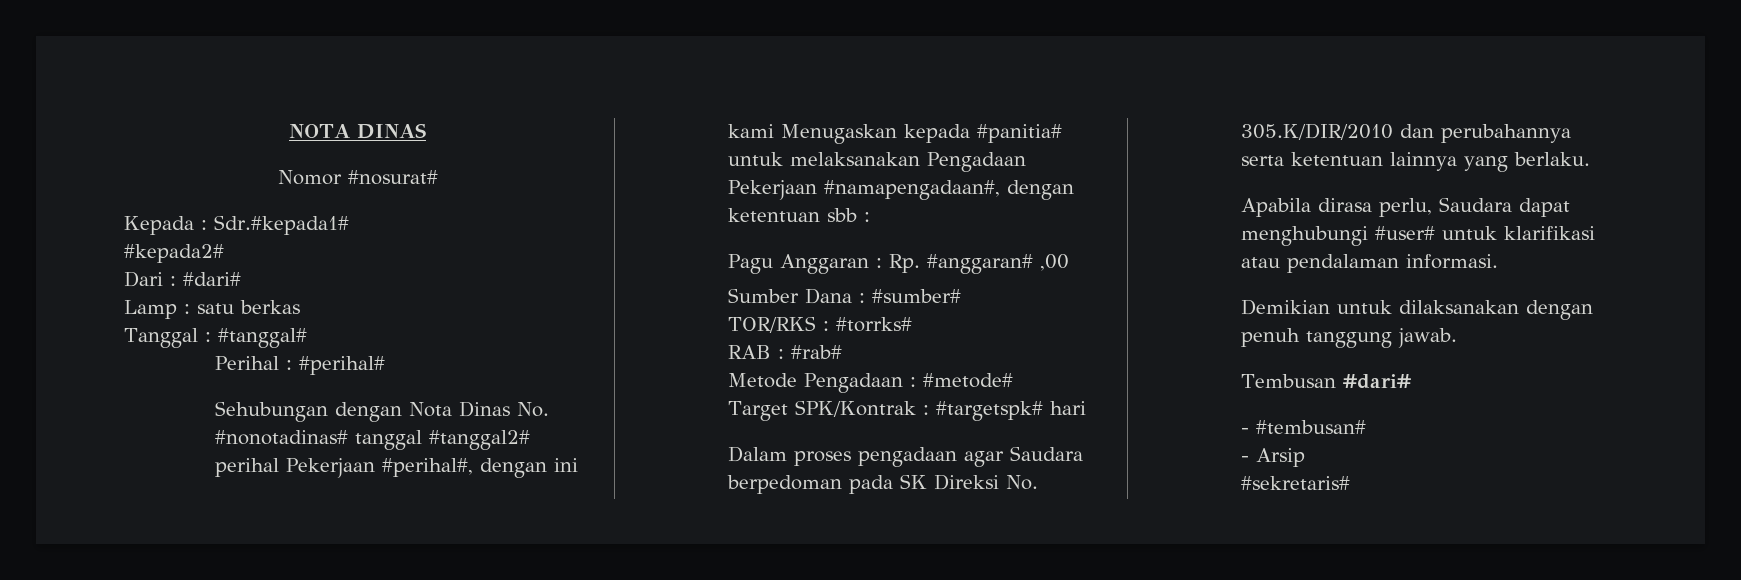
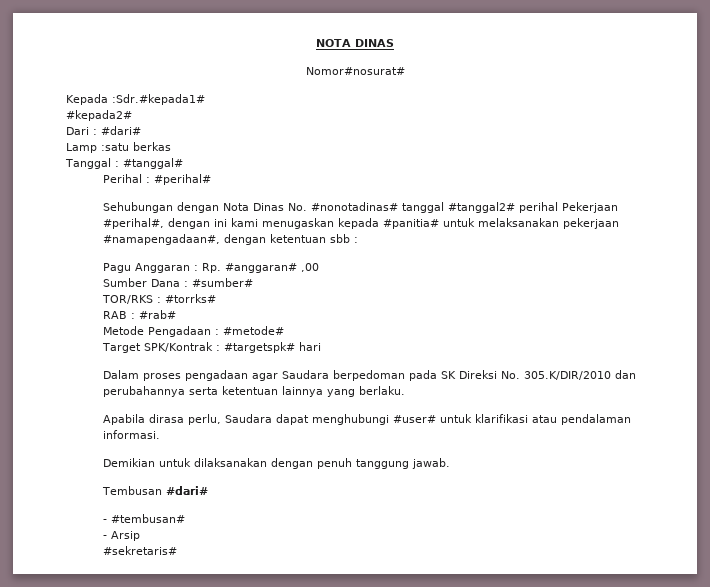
[277,170,438,185] Nomor #nosurat# -> [305,67,405,75] Nomor#nosurat#
[201,215,349,235] : Sdr.#kepada1# -> [112,94,205,105] :Sdr.#kepada1#
[184,303,234,314] : satu -> [101,143,129,151] :satu
[781,124,898,144] Menugaskan -> [261,218,334,229] menugaskan
[927,152,1027,172] [728,180,818,200] Pengadaan Pekerjaan -> [562,218,619,229] pekerjaan

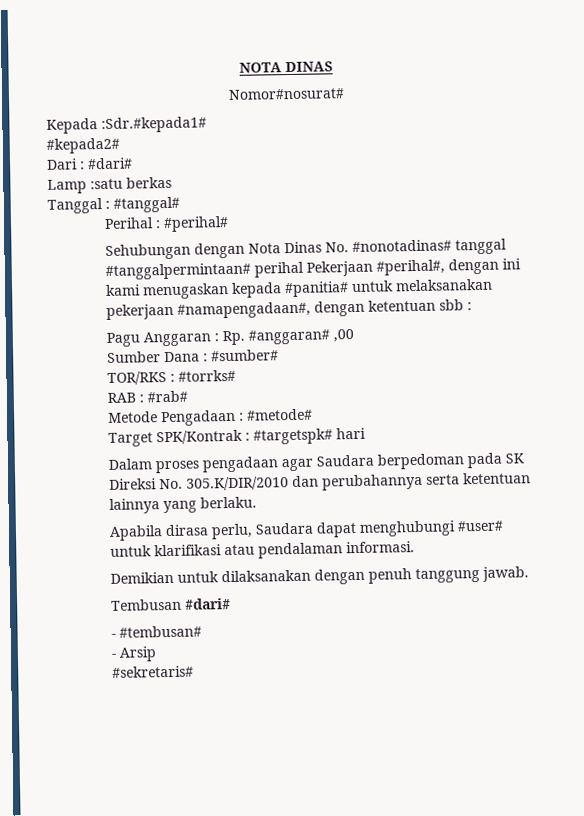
[447,202,515,213] #tanggal2# -> [104,262,251,280] #tanggalpermintaan#

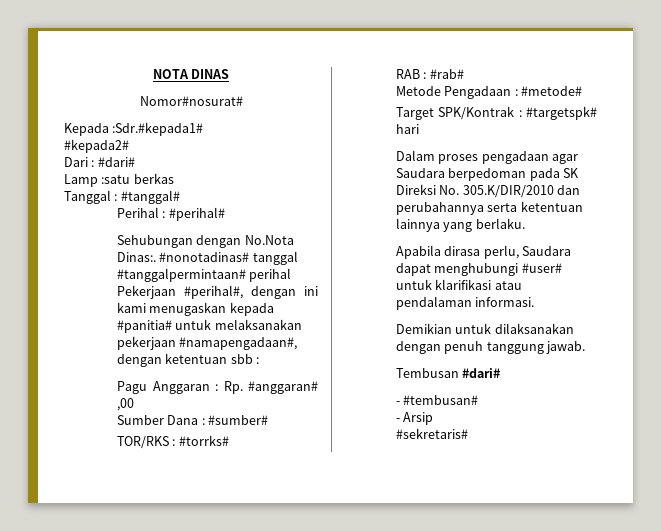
[247,241,349,254] Nota Dinas No. -> [244,235,294,245] [117,252,157,262] No.Nota Dinas:.

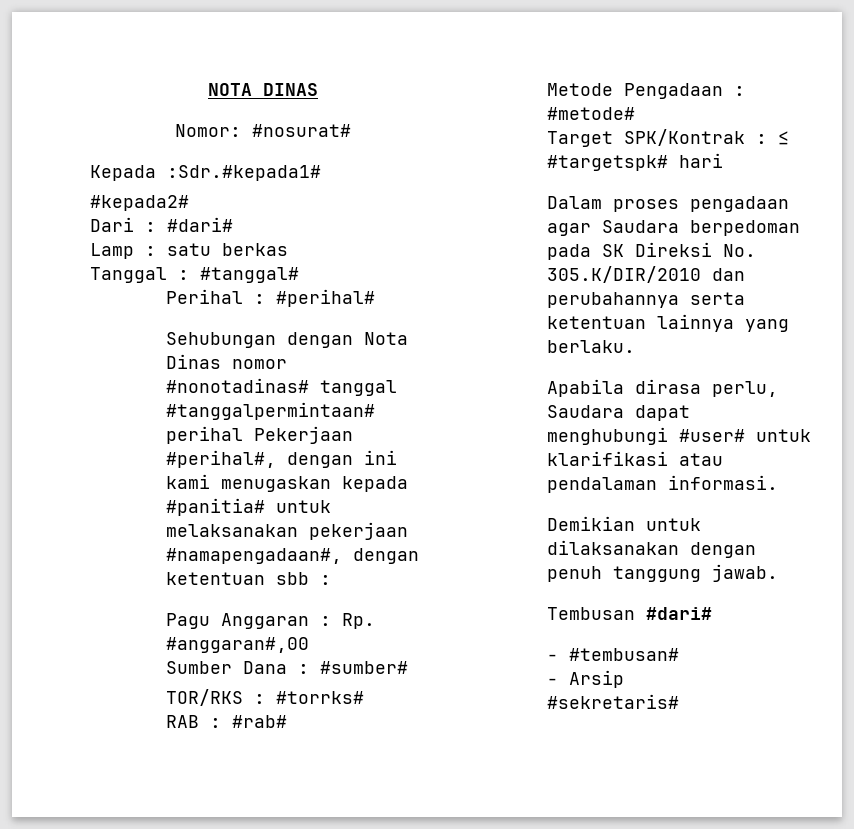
[139,96,243,106] Nomor#nosurat# -> [175,124,351,137] Nomor: #nosurat#
[101,175,131,184] :satu -> [145,243,211,256] : satu
[244,235,294,245] [117,252,157,262] No.Nota Dinas:. -> [363,332,408,345] [165,354,287,369] Nota Dinas nomor
[248,381,318,394] [117,398,135,411] #anggaran# ,00 -> [165,637,309,653] #anggaran#,00
(522, 113) none -> [777,131,789,145] ≤

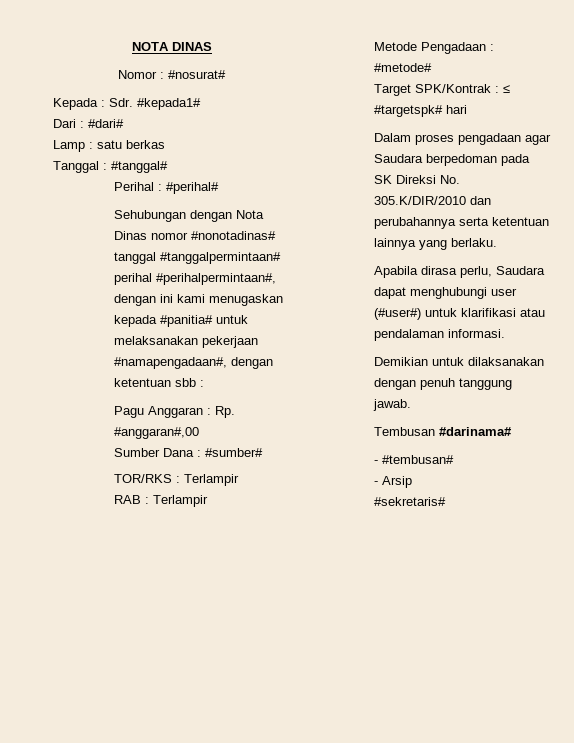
[175,124,241,137] Nomor: -> [118,70,164,79] Nomor :
[167,165,321,181] [90,195,189,211] :Sdr.#kepada1# // #kepada2# -> [101,98,201,110] : Sdr. #kepada1#
[253,426,353,444] [165,450,276,468] Pekerjaan #perihal#, -> [155,273,276,285] #perihalpermintaan#,
[275,691,364,704] #torrks# -> [183,474,239,486] Terlampir
[231,715,287,728] #rab# -> [152,495,208,507] Terlampir
[678,429,745,442] #user# -> [490,288,517,296] [373,308,421,320] user (#user#)
[645,607,712,620] #dari# -> [438,427,512,436] #darinama#

